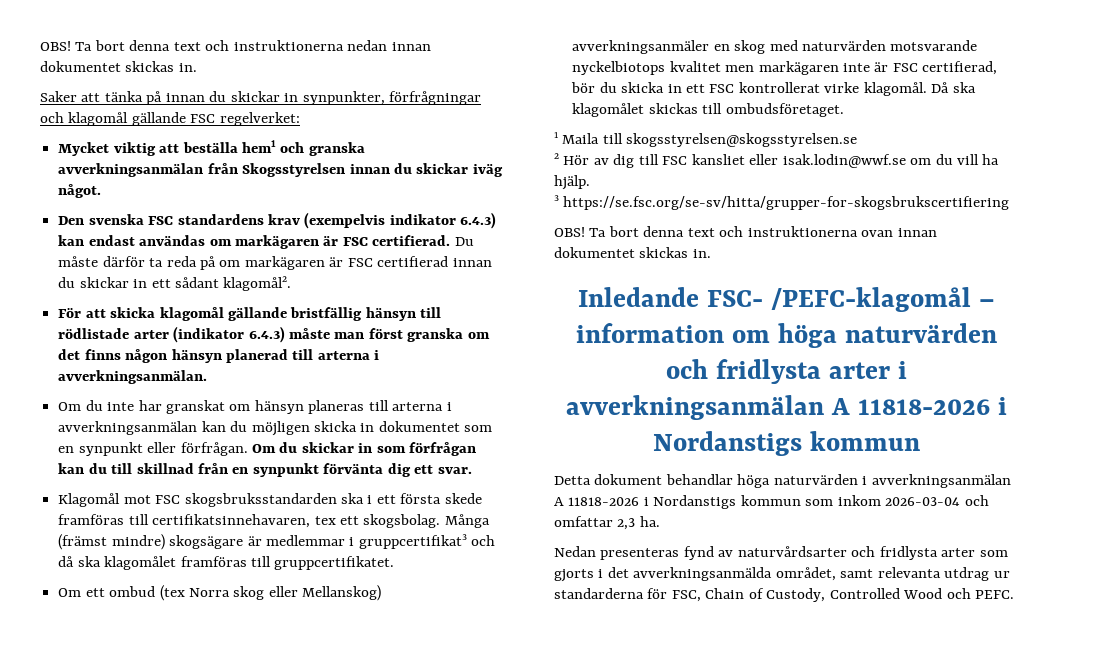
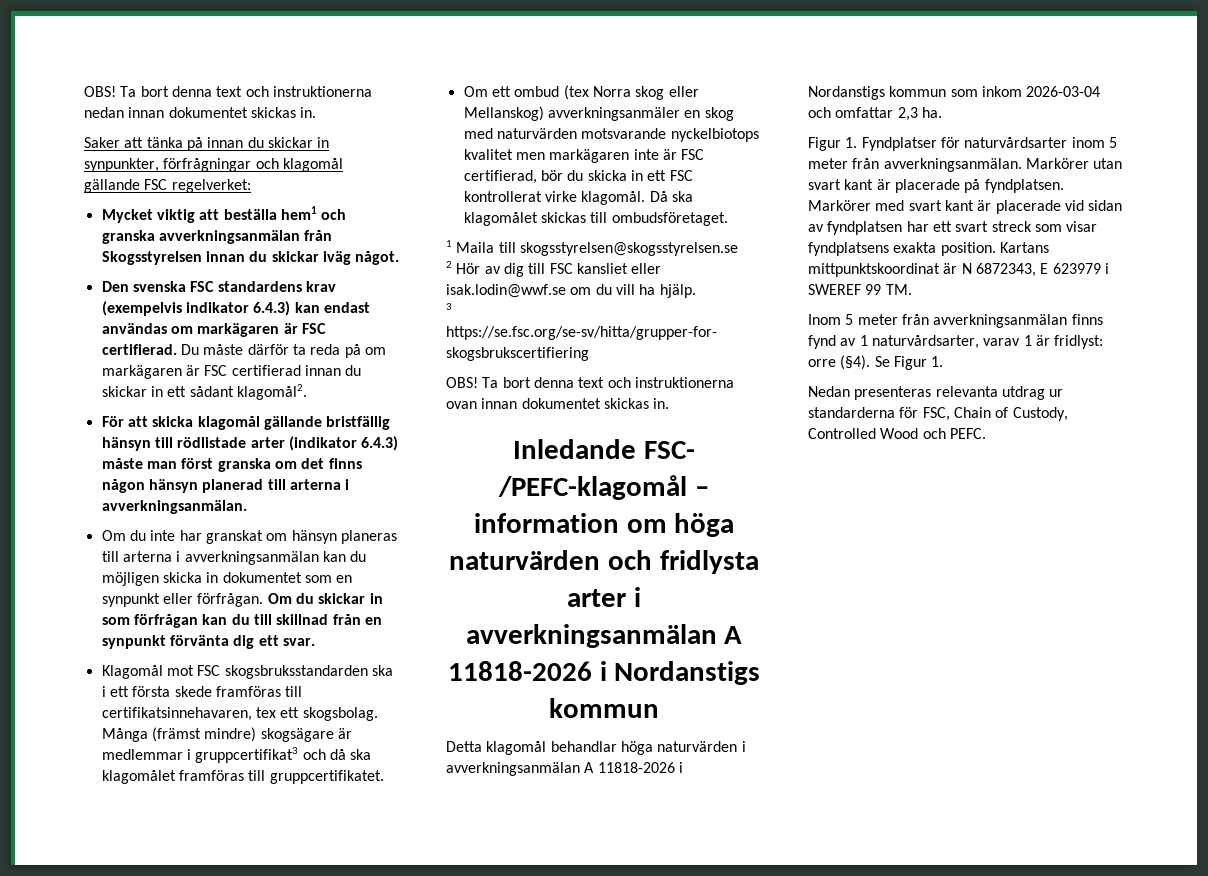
[594,474,663,485] dokument -> [486,741,547,755] klagomål
[554,546,1008,560] [554,567,874,582] Nedan presenteras fynd av naturvårdsarter och fridlysta arter som gjorts i det avverkningsanmälda området, samt -> [808,137,1117,151] [808,158,1123,172] [808,179,1064,193] [808,200,1123,214] [808,221,1098,235] [808,242,1049,256] [808,263,1109,277] [808,284,912,295] [808,314,1103,328] [808,335,1104,349] [808,355,944,370] [808,386,932,400] Figur 1. Fyndplatser för naturvårdsarter inom 5 meter från avverkningsanmälan. Markörer utan svart kant är placerade på fyndplatsen. Markörer med svart kant är placerade vid sidan av fyndplatsen har ett svart streck som visar fyndplatsens exakta position. Kartans mittpunktskoordinat är N 6872343, E 623979 i SWEREF 99 TM. // Inom 5 meter från avverkningsanmälan finns fynd av 1 naturvårdsarter, varav 1 är fridlyst: orre (§4). Se Figur 1. // Nedan presenteras

